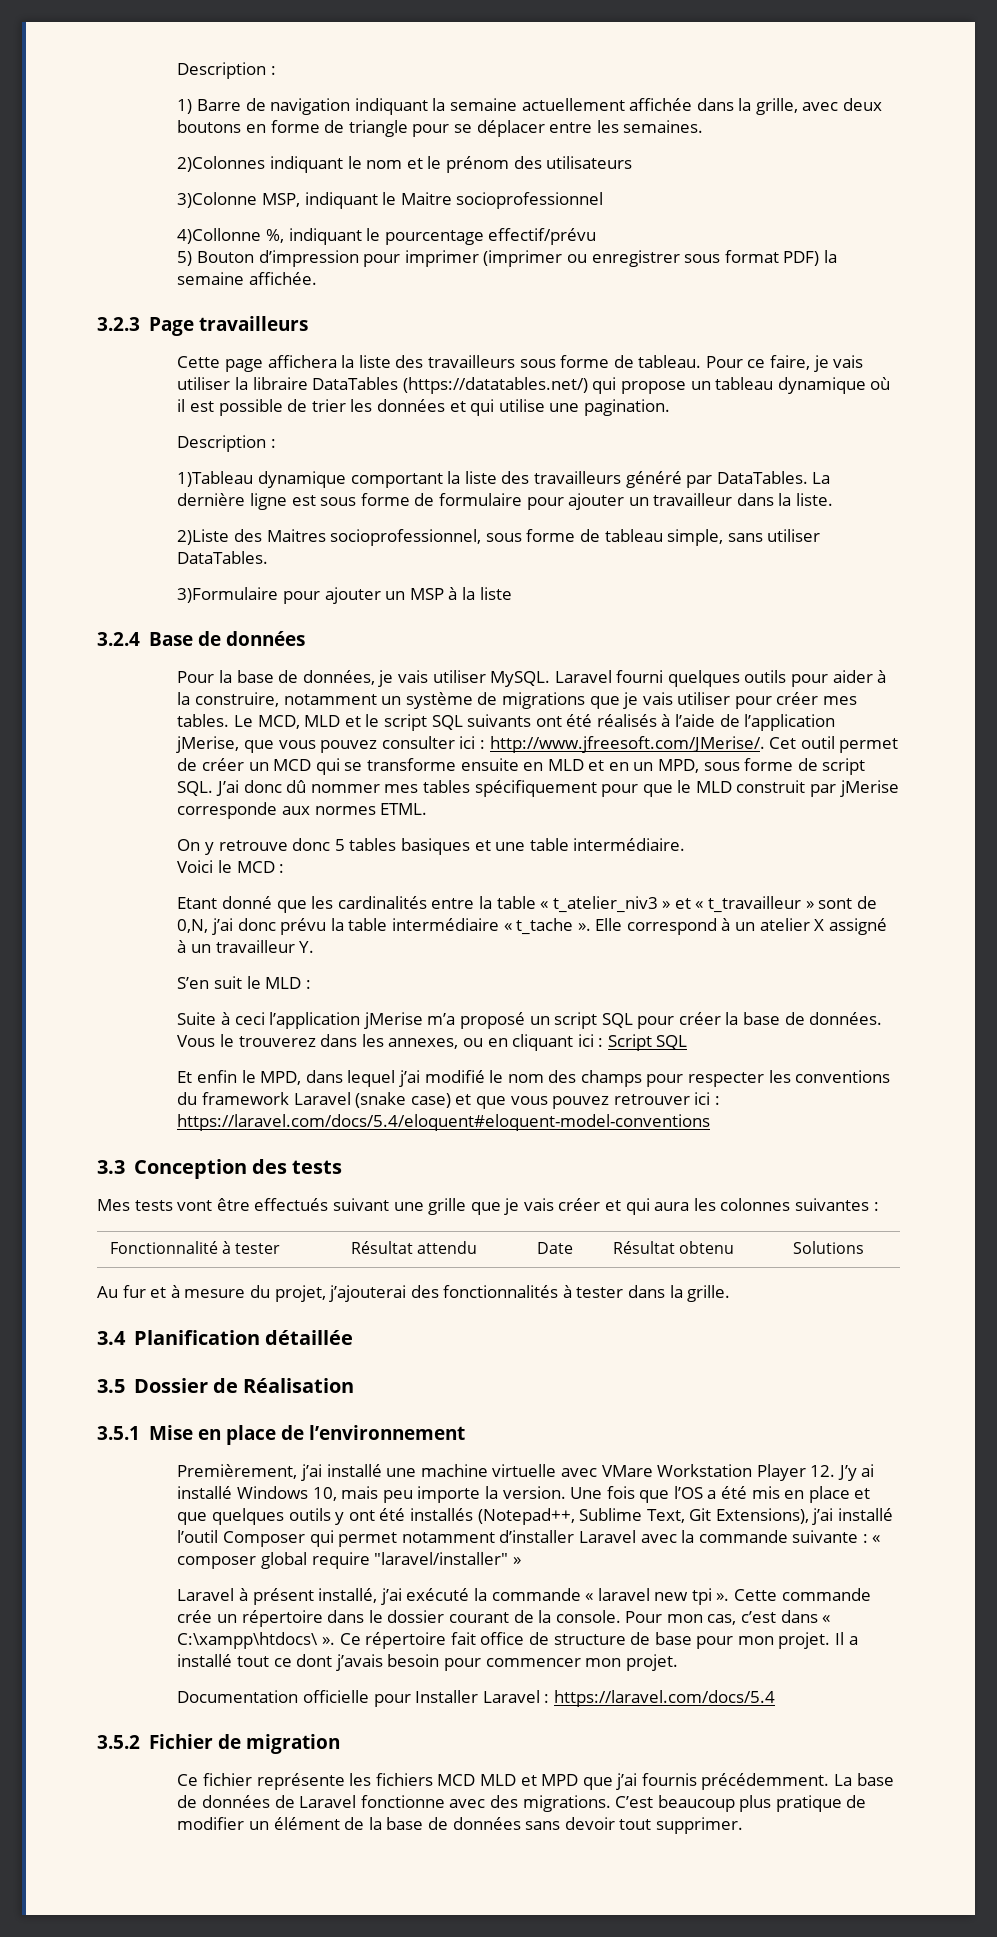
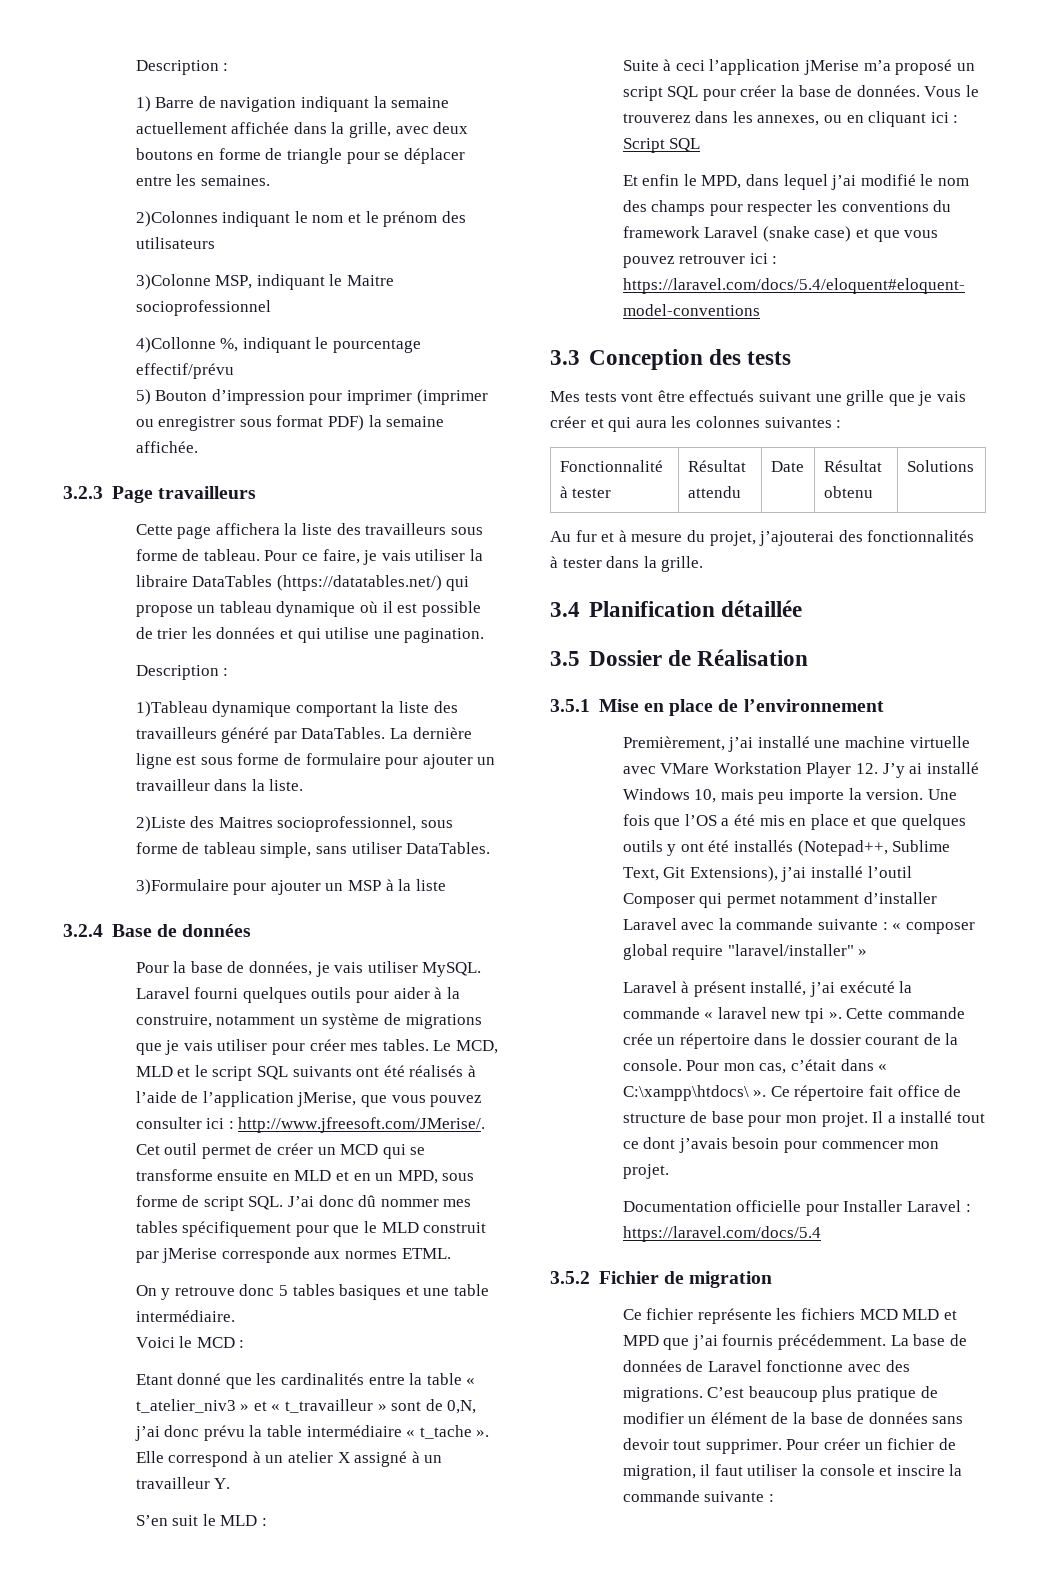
[741,1611,777,1623] c’est -> [791,1059,837,1071] c’était
(743, 1825) none -> [786,1438,956,1450] [622,1464,963,1480] [622,1490,774,1502] Pour créer un fichier de migration, il faut utiliser la console et inscire la commande suivante :

